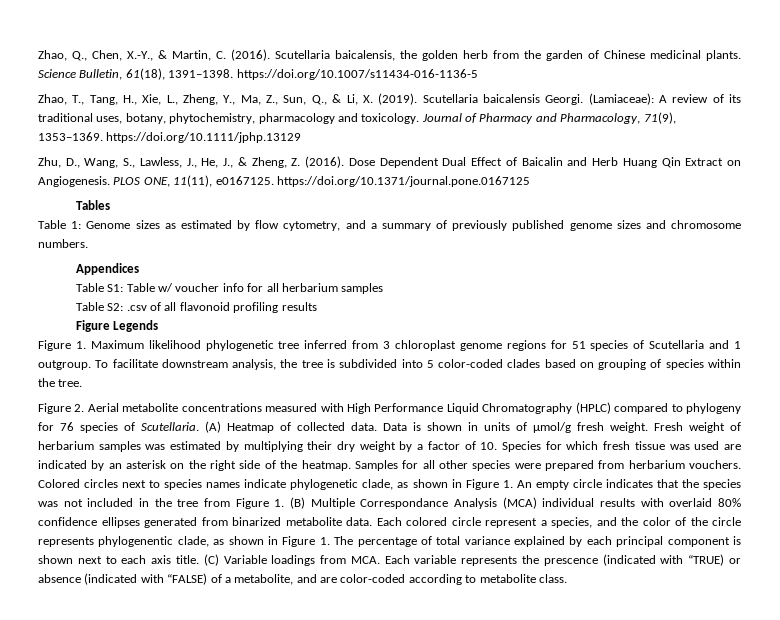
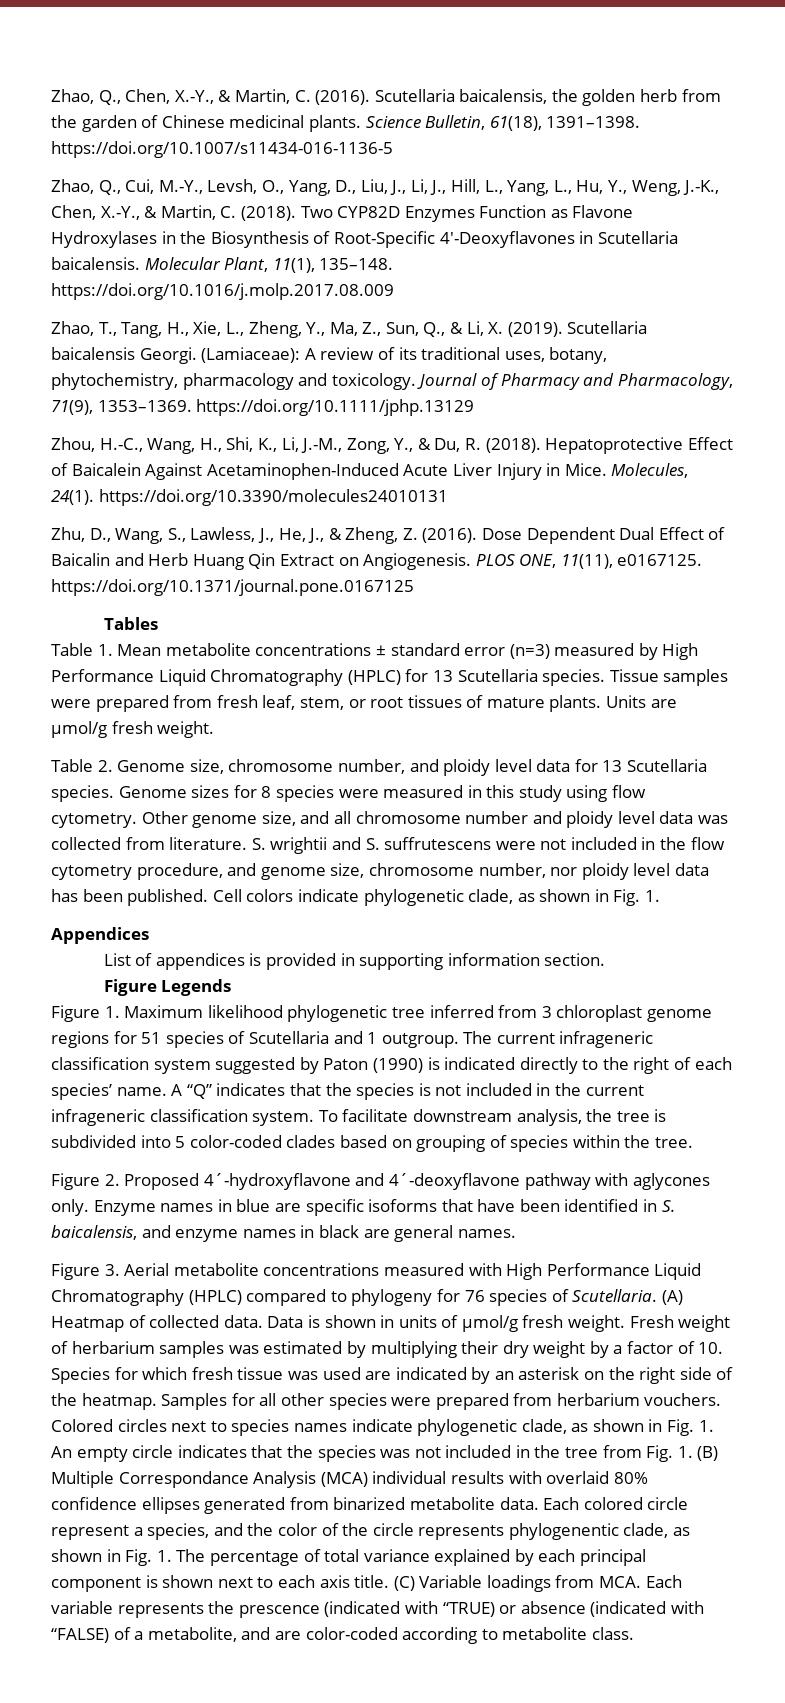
(478, 74) none -> [51,179,720,196] [51,205,634,222] [51,231,678,248] [51,257,394,273] [51,283,394,300] // Zhao, Q., Cui, M.-Y., Levsh, O., Yang, D., Liu, J., Li, J., Hill, L., Yang, L., Hu, Y., Weng, J.-K., Chen, X.-Y., & Martin, C. (2018). Two CYP82D Enzymes Function as Flavone Hydroxylases in the Biosynthesis of Root-Specific 4′-Deoxyflavones in Scutellaria baicalensis. Molecular Plant, 11(1), 135–148. https://doi.org/10.1016/j.molp.2017.08.009
(302, 137) none -> [51,437,733,454] [51,463,689,480] [51,489,448,506] // Zhou, H.-C., Wang, H., Shi, K., Li, J.-M., Zong, Y., & Du, R. (2018). Hepatoprotective Effect of Baicalein Against Acetaminophen-Induced Acute Liver Injury in Mice. Molecules, 24(1). https://doi.org/10.3390/molecules24010131
[71,220,741,231] [38,239,88,248] [75,263,139,275] [75,283,384,294] [75,302,317,313] 1: Genome sizes as estimated by flow cytometry, and a summary of previously published genome sizes and chromosome numbers. // Appendices // Table S1: Table w/ voucher info for all herbarium samples // Table S2: .csv of all flavonoid profiling results -> [97,643,699,660] [51,669,729,686] [51,695,677,712] [51,721,215,738] [51,759,708,776] [51,785,647,802] [51,811,729,828] [51,837,725,854] [51,863,709,880] [51,889,661,906] [51,927,149,944] [103,953,606,970] 1. Mean metabolite concentrations ± standard error (n=3) measured by High Performance Liquid Chromatography (HPLC) for 13 Scutellaria species. Tissue samples were prepared from fresh leaf, stem, or root tissues of mature plants. Units are µmol/g fresh weight. // Table 2. Genome size, chromosome number, and ploidy level data for 13 Scutellaria species. Genome sizes for 8 species were measured in this study using flow cytometry. Other genome size, and all chromosome number and ploidy level data was collected from literature. S. wrightii and S. suffrutescens were not included in the flow cytometry procedure, and genome size, chromosome number, nor ploidy level data has been published. Cell colors indicate phylogenetic clade, as shown in Fig. 1. // Appendices // List of appendices is provided in supporting information section.
(91, 365) none -> [463,1031,654,1048] [51,1057,732,1074] [51,1083,644,1100] [51,1109,315,1126] The current infrageneric classification system suggested by Paton (1990) is indicated directly to the right of each species’ name. A “Q” indicates that the species is not included in the current infrageneric classification system.
(85, 408) none -> [124,1173,710,1190] [51,1199,675,1216] [51,1225,516,1242] [51,1263,120,1280] Proposed 4´-hydroxyflavone and 4´-deoxyflavone pathway with aglycones only. Enzyme names in blue are specific isoforms that have been identified in S. baicalensis, and enzyme names in black are general names. // Figure 3.
[465,479,499,490] Figure -> [667,1419,695,1436] Fig.
[235,498,269,509] Figure -> [646,1445,674,1462] Fig.
[282,536,316,547] Figure -> [125,1549,153,1566] Fig.

